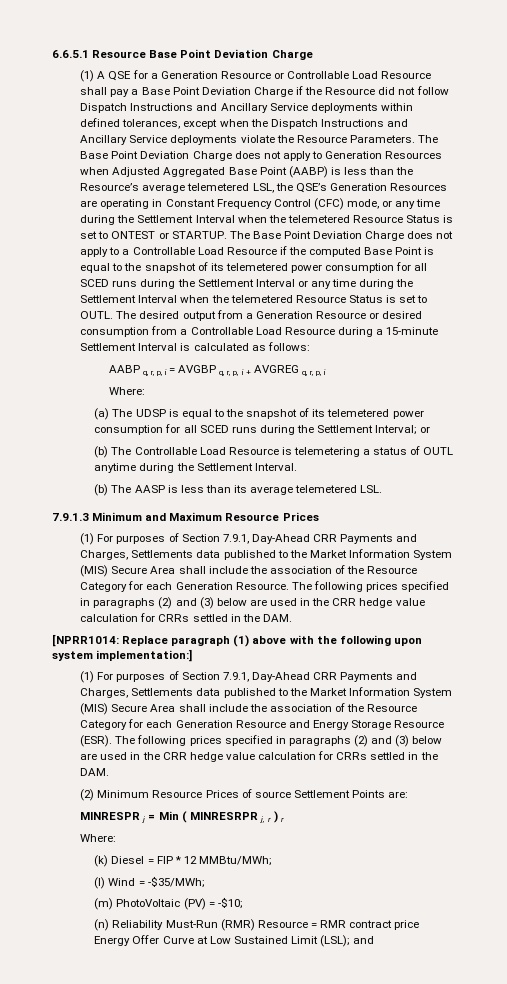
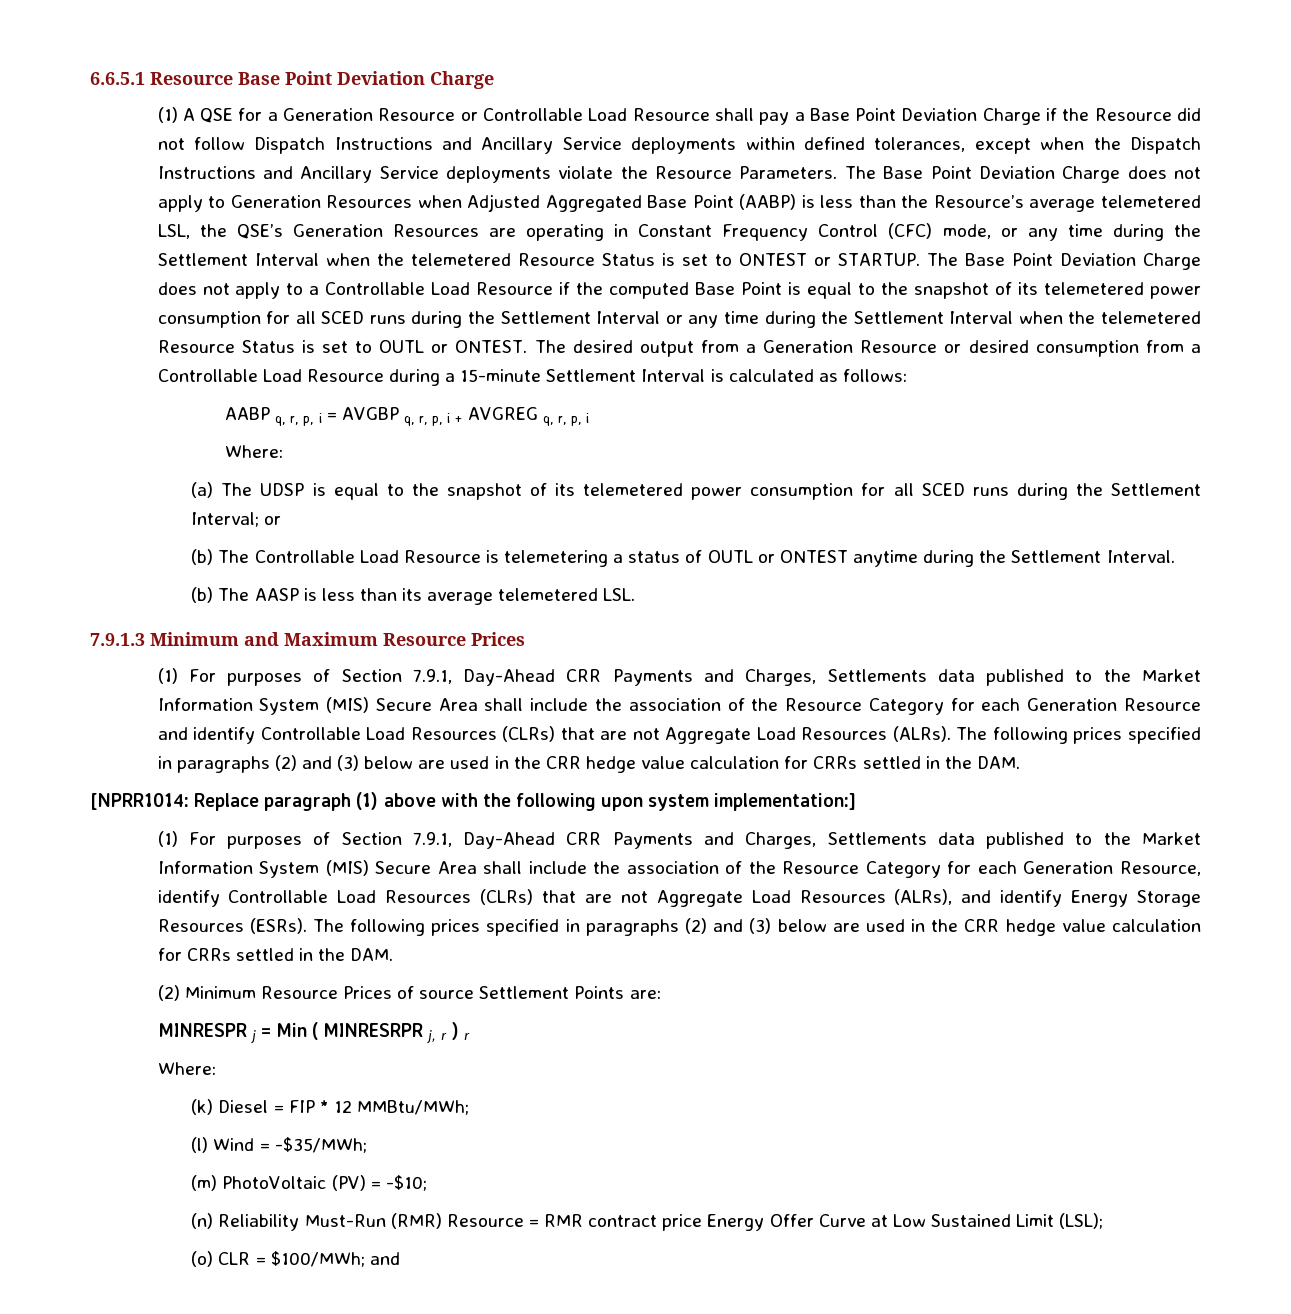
[80,311,114,319] OUTL. -> [379,340,528,353] OUTL or ONTEST.
(454, 451) none -> [757,550,848,563] or ONTEST
[235,582,289,590] Resource. -> [1124,698,1202,711] [157,726,951,744] Resource and identify Controllable Load Resources (CLRs) that are not Aggregate Load Resources (ALRs).
[235,720,445,730] [80,735,113,747] Resource and Energy Storage Resource (ESR). -> [1120,861,1201,876] [157,889,1202,907] [157,918,307,934] Resource, identify Controllable Load Resources (CLRs) that are not Aggregate Load Resources (ALRs), and identify Energy Storage Resources (ESRs).
(351, 941) none -> [191,1251,365,1267] // (o) CLR = $100/MWh;

